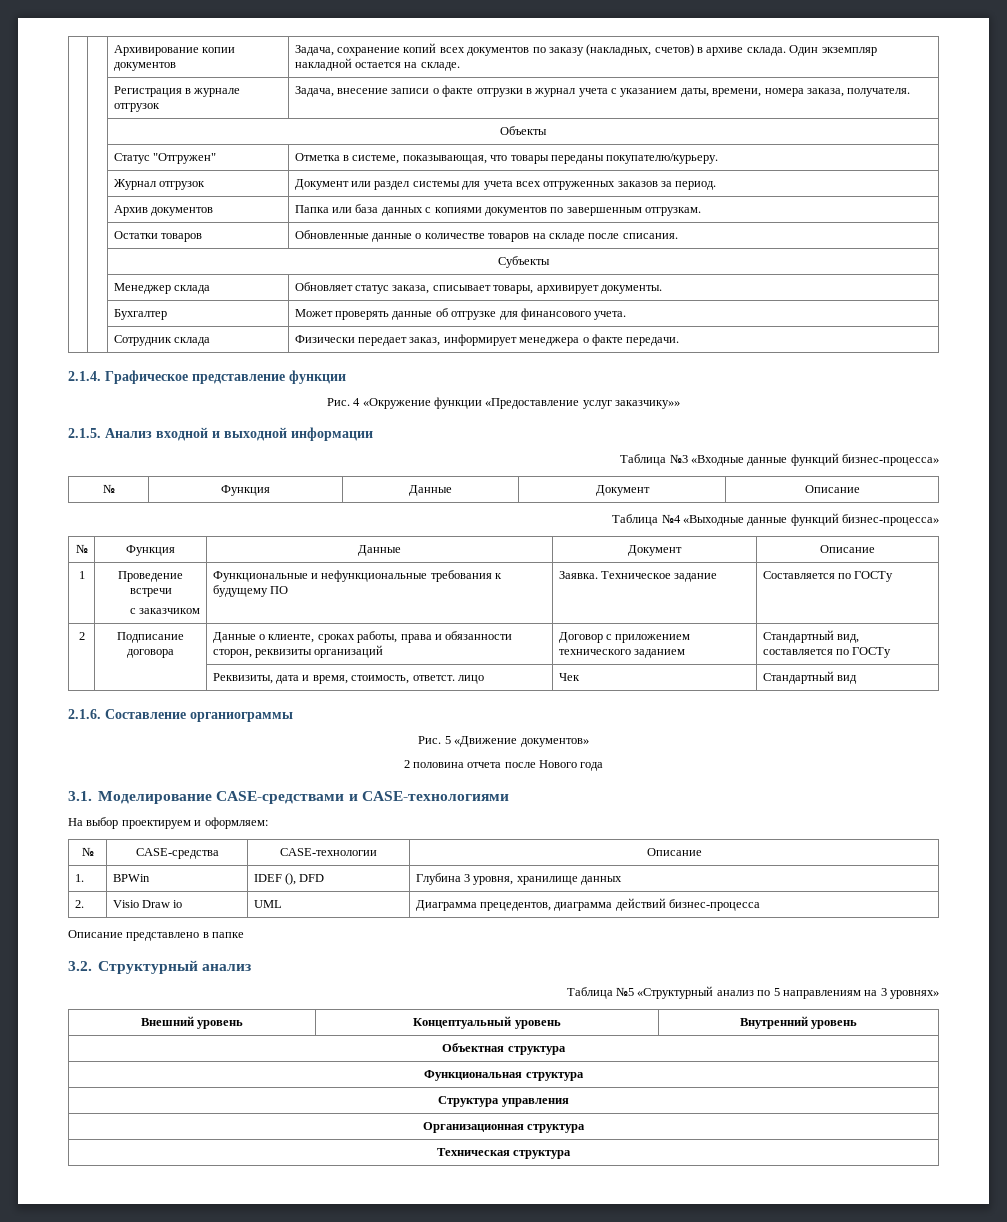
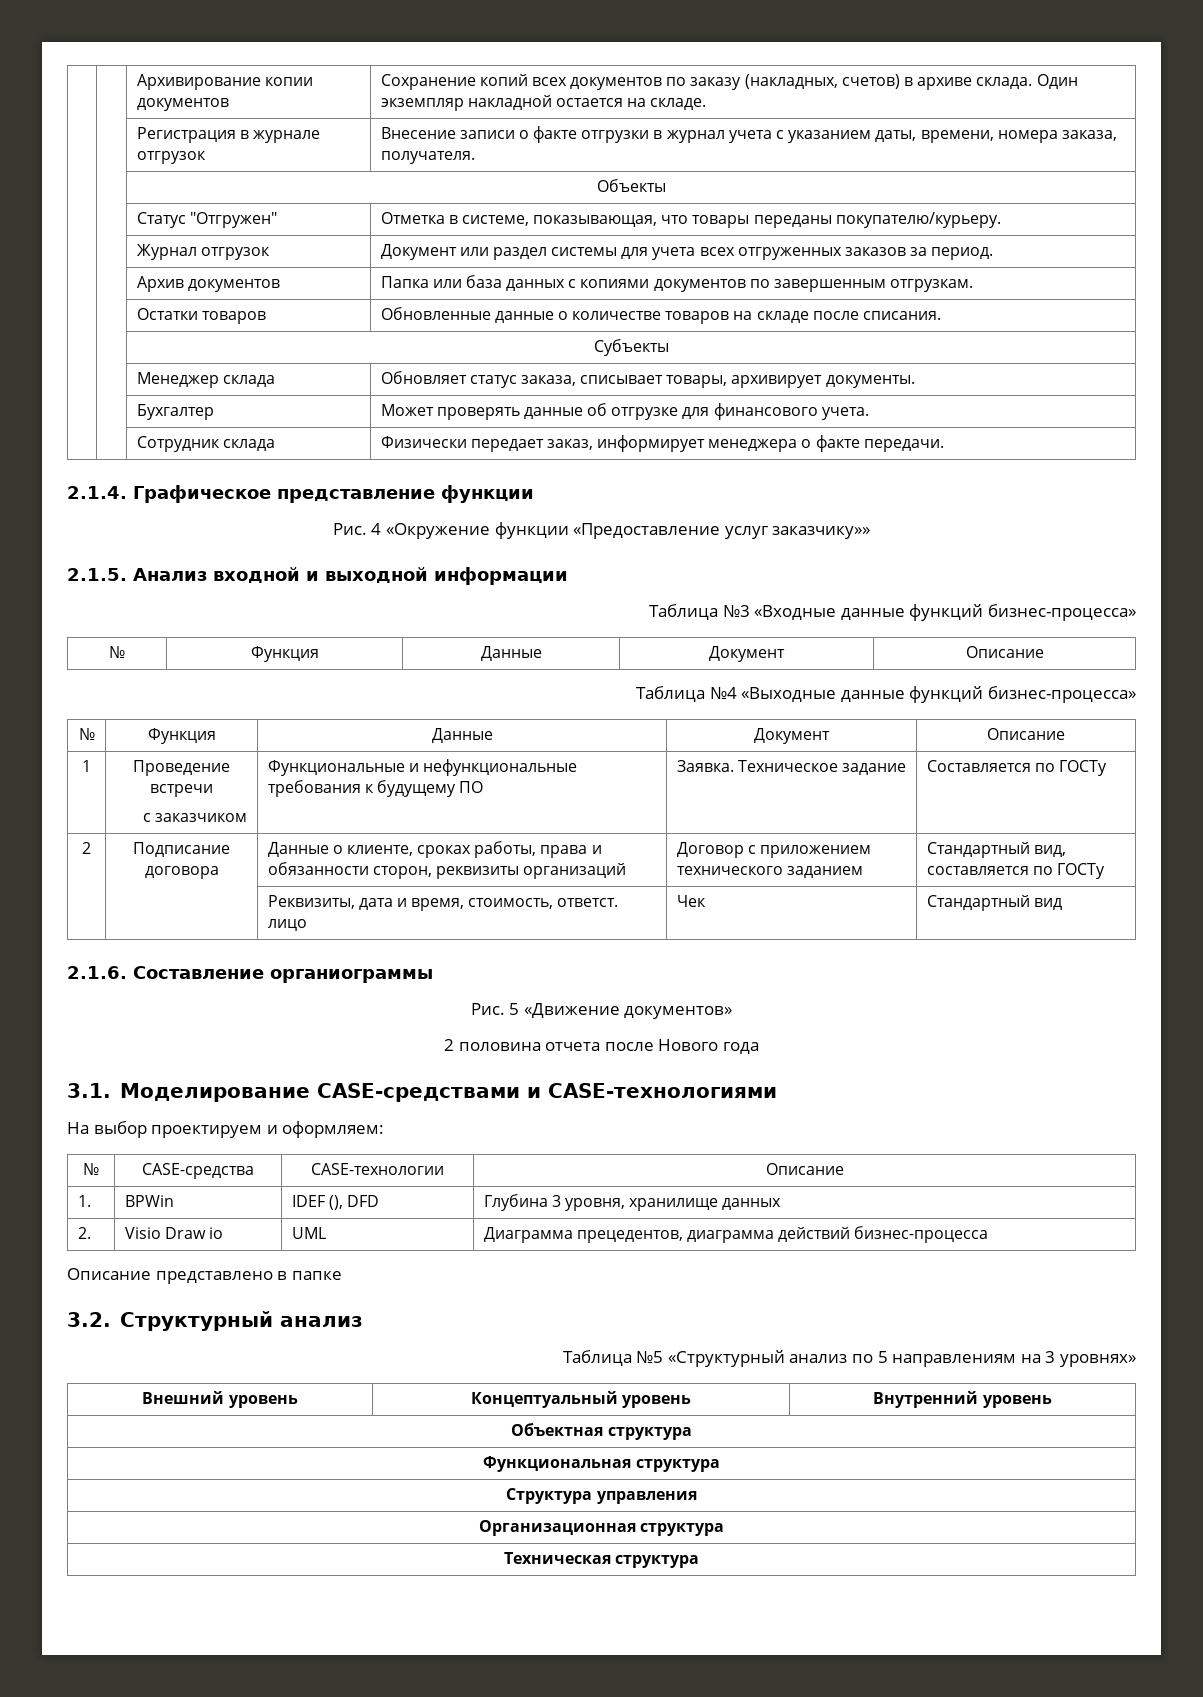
[294,45,401,56] Задача, сохранение -> [380,74,476,90] Сохранение
[294,86,389,97] Задача, внесение -> [380,127,456,139] Внесение

